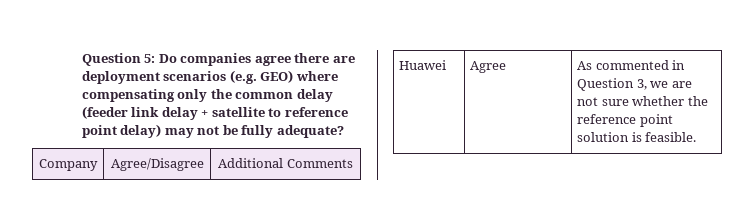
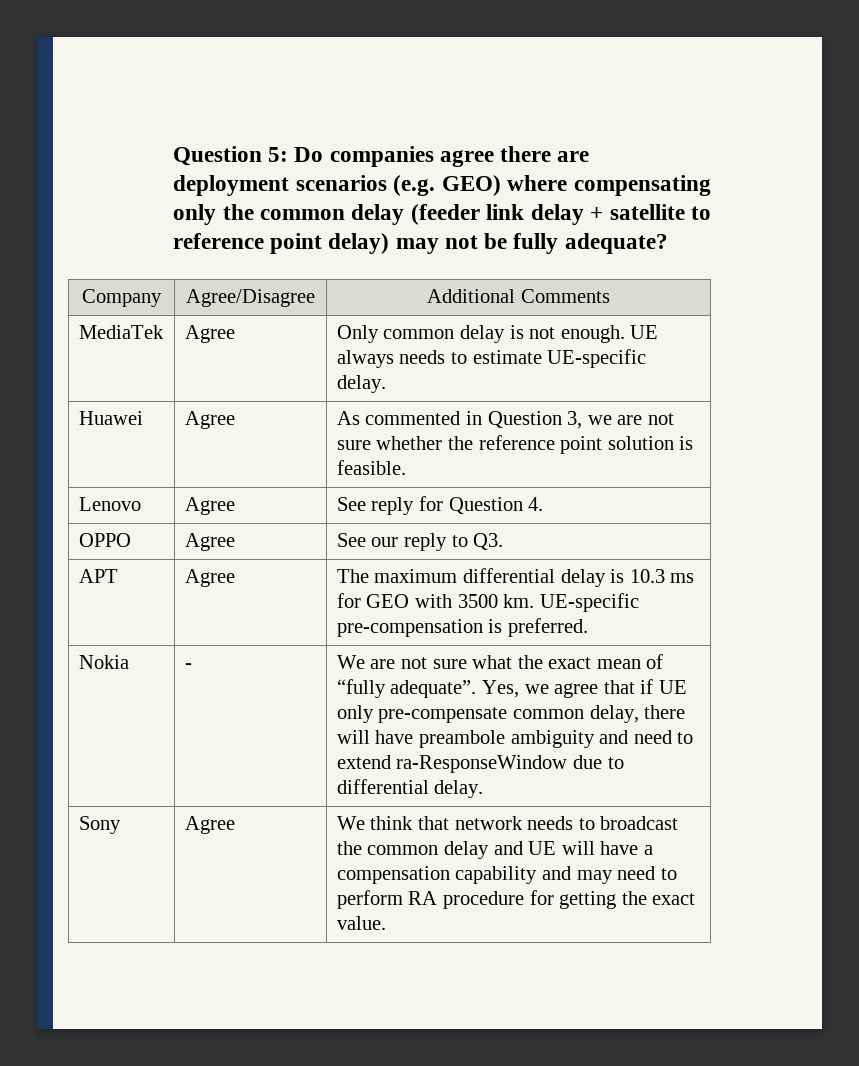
(353, 163) none -> [78,325,164,339] [184,325,235,343] [336,325,659,343] [336,349,647,368] [336,375,386,393] // MediaTek | Agree | Only common delay is not enough. UE always needs to estimate UE-specific delay.
(697, 137) none -> [78,497,141,511] [184,497,235,515] [336,496,544,515] [78,533,131,547] [184,533,235,551] [336,533,504,551] [78,569,118,583] [184,569,235,587] [336,568,695,587] [336,593,639,612] [336,618,588,637] [78,655,129,669] [184,663,192,669] [336,654,664,669] [336,679,687,698] [336,705,686,723] [336,730,694,748] [336,755,624,773] [336,779,484,798] [78,816,121,834] [184,816,235,834] [336,816,679,830] [336,841,653,859] [336,866,677,884] [336,890,696,909] [336,916,386,930] // Lenovo | Agree | See reply for Question 4. // OPPO | Agree | See our reply to Q3. // APT | Agree | The maximum differential delay is 10.3 ms for GEO with 3500 km. UE-specific pre-compensation is preferred. // Nokia | - | We are not sure what the exact mean of “fully adequate”. Yes, we agree that if UE only pre-compensate common delay, there will have preambole ambiguity and need to extend ra-ResponseWindow due to differential delay. // Sony | Agree | We think that network needs to broadcast the common delay and UE will have a compensation capability and may need to perform RA procedure for getting the exact value.

